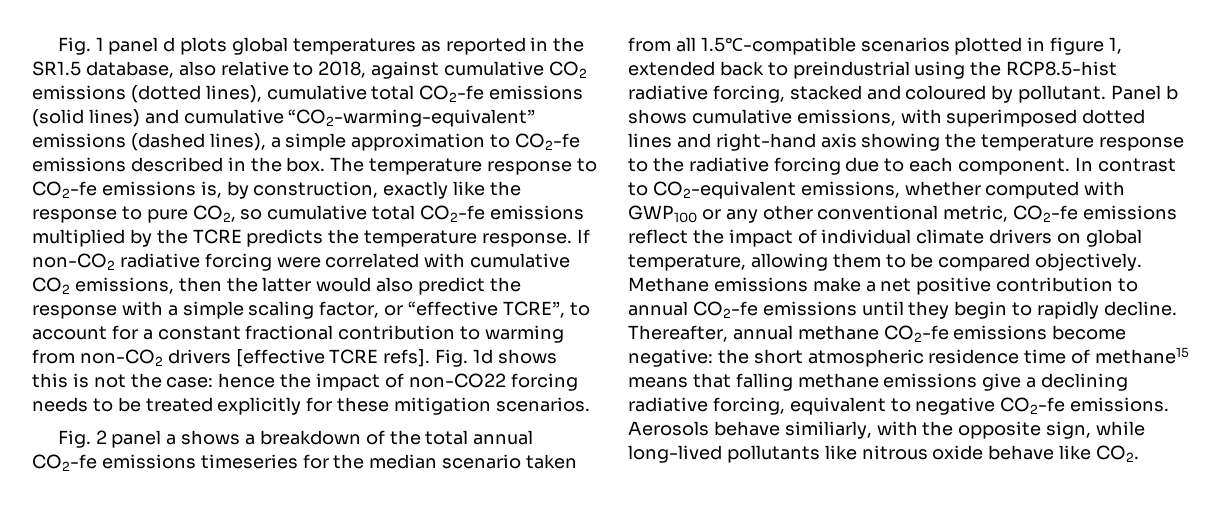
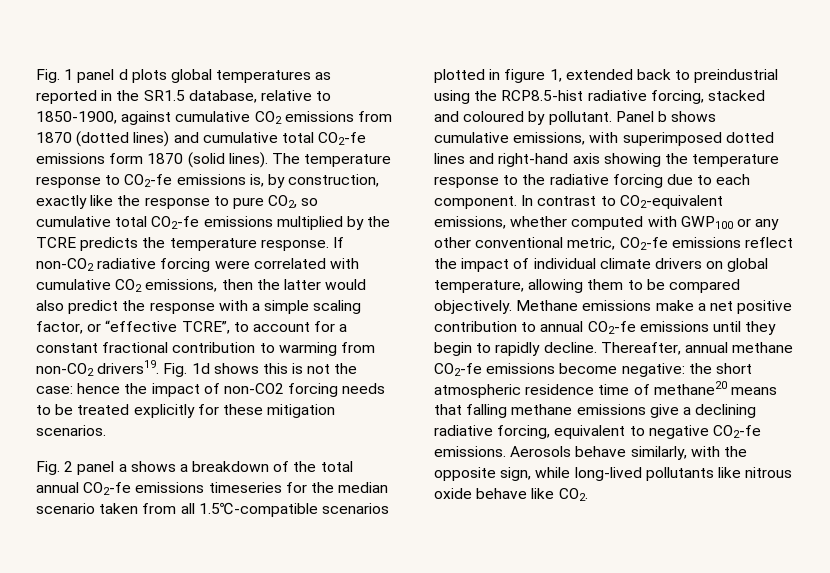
[178,61,216,76] also -> (257, 96) none
[318,61,367,78] 2018, -> [36,111,117,124] 1850-1900,
[130,85,584,103] [32,109,536,127] [32,133,581,151] [32,157,326,172] (dotted lines), cumulative total CO2-fe emissions (solid lines) and cumulative “CO2-warming-equivalent” emissions (dashed lines), a simple approximation to CO2-fe emissions described in the box. -> [357,111,392,122] [36,131,367,147] [36,152,268,168] from 1870 (dotted lines) and cumulative total CO2-fe emissions form 1870 (solid lines).
[167,349,431,367] drivers [effective TCRE refs]. -> [97,360,160,374] drivers19.
[408,373,506,388] non-CO22 -> [223,383,284,394] non-CO2
[1095,347,1190,364] methane15 -> [653,381,727,395] methane20
[784,421,872,439] similiarly, -> [630,446,687,460] similarly,

